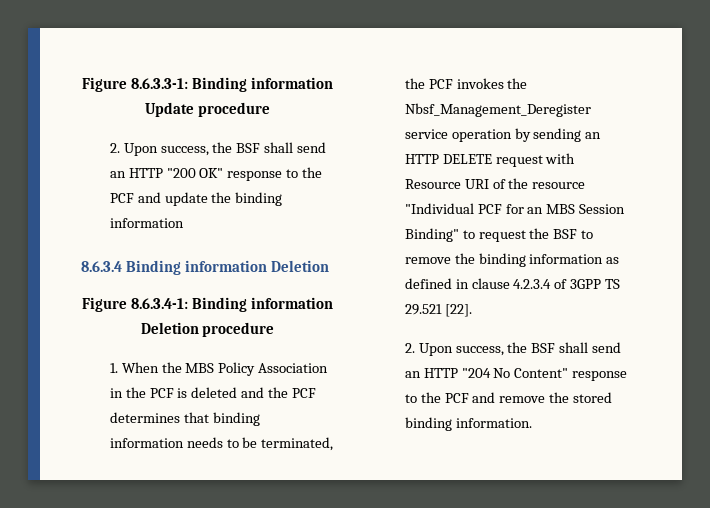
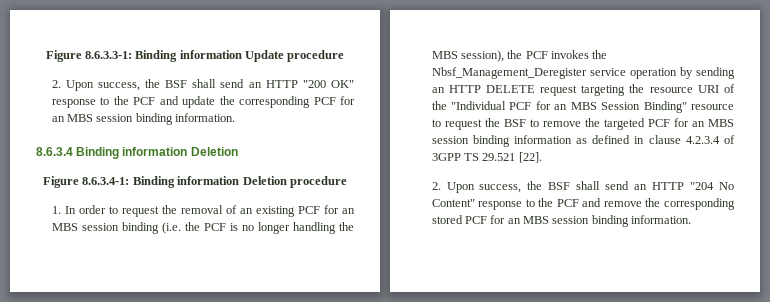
[235,192,283,206] [109,218,184,228] binding information -> [239,96,355,108] [51,113,236,125] corresponding PCF for an MBS session binding information.
[121,362,329,376] [109,387,317,398] [109,412,260,426] [109,437,334,451] When the MBS Policy Association in the PCF is deleted and the PCF determines that binding information needs to be terminated, -> [64,205,356,217] [51,222,354,234] [431,50,504,62] In order to request the removal of an existing PCF for an MBS session binding (i.e. the PCF is no longer handling the MBS session),
[545,153,576,164] [404,179,461,189] with Resource -> [581,84,693,96] targeting the resource
[532,182,586,189] resource -> (447, 105) none
(459, 235) none -> [691,104,734,110] resource
(475, 258) none -> [603,118,734,130] [431,136,469,144] targeted PCF for an MBS session
[573,392,613,403] stored -> [664,198,735,210] [431,215,590,224] corresponding stored PCF for an MBS session

